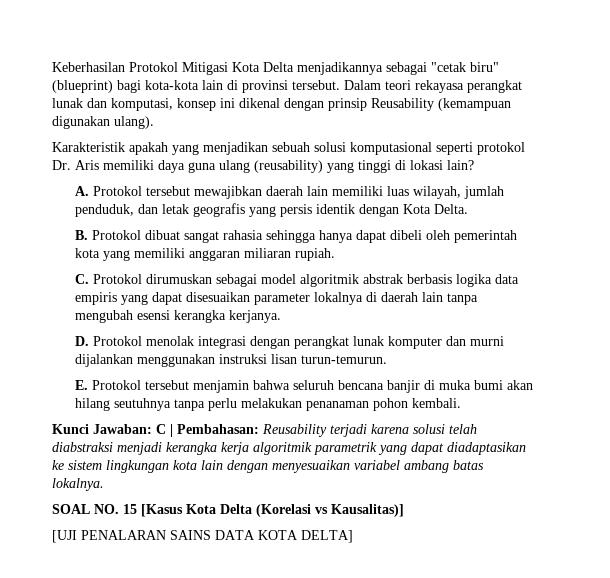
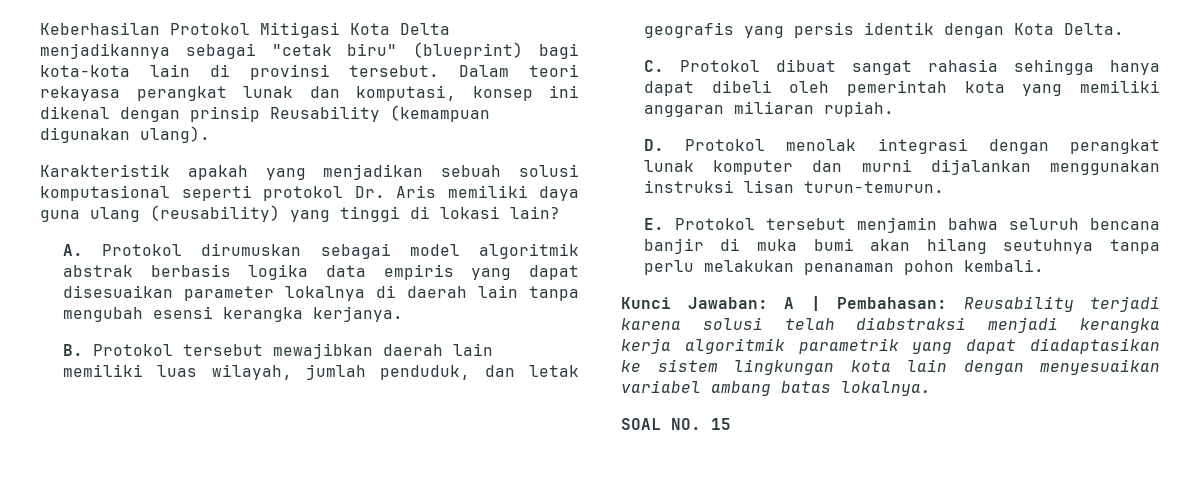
[145,186,504,199] [74,203,468,217] [74,230,517,243] [74,248,335,261] [74,274,142,284] tersebut mewajibkan daerah lain memiliki luas wilayah, jumlah penduduk, dan letak geografis yang persis identik dengan Kota Delta. // B. Protokol dibuat sangat rahasia sehingga hanya dapat dibeli oleh pemerintah kota yang memiliki anggaran miliaran rupiah. // C. Protokol -> (183, 250) none
(281, 316) none -> [62,343,493,359] [62,364,580,380] [643,22,1124,38] [643,59,1160,75] [643,80,1160,96] [643,101,894,117] // B. Protokol tersebut mewajibkan daerah lain memiliki luas wilayah, jumlah penduduk, dan letak geografis yang persis identik dengan Kota Delta. // C. Protokol dibuat sangat rahasia sehingga hanya dapat dibeli oleh pemerintah kota yang memiliki anggaran miliaran rupiah.
[156,424,166,434] C -> [784,297,794,309] A
[141,504,404,517] [52,530,353,543] [Kasus Kota Delta (Korelasi vs Kausalitas)] // [UJI PENALARAN SAINS DATA KOTA DELTA] -> (731, 424) none

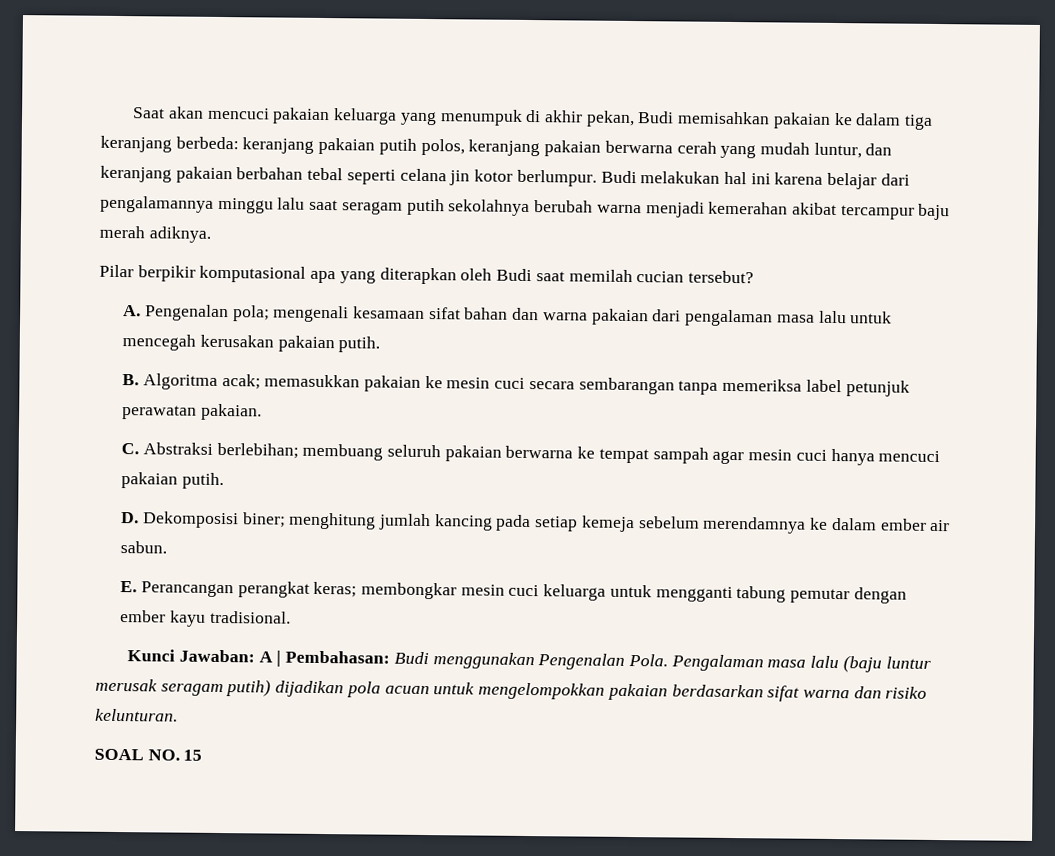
[40,22,450,38] [40,42,579,59] [40,64,579,80] [40,85,579,101] [40,105,490,122] [40,126,210,143] [40,164,579,180] [40,185,579,201] [40,205,560,222] [62,243,580,259] [62,264,579,280] [62,285,579,301] [62,306,403,322] [62,343,493,359] [62,364,580,380] [643,22,1124,38] [643,59,1160,75] [643,80,1160,96] [643,101,894,117] [643,138,1160,154] [643,159,1160,175] [643,180,944,193] [643,217,1160,233] [643,238,1160,254] [643,259,1044,275] Keberhasilan Protokol Mitigasi Kota Delta menjadikannya sebagai "cetak biru" (blueprint) bagi kota-kota lain di provinsi tersebut. Dalam teori rekayasa perangkat lunak dan komputasi, konsep ini dikenal dengan prinsip Reusability (kemampuan digunakan ulang). // Karakteristik apakah yang menjadikan sebuah solusi komputasional seperti protokol Dr. Aris memiliki daya guna ulang (reusability) yang tinggi di lokasi lain? // A. Protokol dirumuskan sebagai model algoritmik abstrak berbasis logika data empiris yang dapat disesuaikan parameter lokalnya di daerah lain tanpa mengubah esensi kerangka kerjanya. // B. Protokol tersebut mewajibkan daerah lain memiliki luas wilayah, jumlah penduduk, dan letak geografis yang persis identik dengan Kota Delta. // C. Protokol dibuat sangat rahasia sehingga hanya dapat dibeli oleh pemerintah kota yang memiliki anggaran miliaran rupiah. // D. Protokol menolak integrasi dengan perangkat lunak komputer dan murni dijalankan menggunakan instruksi lisan turun-temurun. // E. Protokol tersebut menjamin bahwa seluruh bencana banjir di muka bumi akan hilang seutuhnya tanpa perlu melakukan penanaman pohon kembali. -> [133,106,934,130] [100,135,893,159] [100,165,910,190] [100,195,951,221] [99,225,211,243] [99,264,754,285] [123,304,893,327] [122,334,381,353] [122,373,910,397] [122,403,262,421] [121,442,941,466] [121,472,224,490] [121,511,951,534] [120,541,168,554] [120,581,907,604] [120,610,291,627] Saat akan mencuci pakaian keluarga yang menumpuk di akhir pekan, Budi memisahkan pakaian ke dalam tiga keranjang berbeda: keranjang pakaian putih polos, keranjang pakaian berwarna cerah yang mudah luntur, dan keranjang pakaian berbahan tebal seperti celana jin kotor berlumpur. Budi melakukan hal ini karena belajar dari pengalamannya minggu lalu saat seragam putih sekolahnya berubah warna menjadi kemerahan akibat tercampur baju merah adiknya. // Pilar berpikir komputasional apa yang diterapkan oleh Budi saat memilah cucian tersebut? // A. Pengenalan pola; mengenali kesamaan sifat bahan dan warna pakaian dari pengalaman masa lalu untuk mencegah kerusakan pakaian putih. // B. Algoritma acak; memasukkan pakaian ke mesin cuci secara sembarangan tanpa memeriksa label petunjuk perawatan pakaian. // C. Abstraksi berlebihan; membuang seluruh pakaian berwarna ke tempat sampah agar mesin cuci hanya mencuci pakaian putih. // D. Dekomposisi biner; menghitung jumlah kancing pada setiap kemeja sebelum merendamnya ke dalam ember air sabun. // E. Perancangan perangkat keras; membongkar mesin cuci keluarga untuk mengganti tabung pemutar dengan ember kayu tradisional.
[963,296,1160,312] [621,317,1160,333] [621,338,1160,354] [621,359,1160,375] [621,380,931,396] Reusability terjadi karena solusi telah diabstraksi menjadi kerangka kerja algoritmik parametrik yang dapat diadaptasikan ke sistem lingkungan kota lain dengan menyesuaikan variabel ambang batas lokalnya. -> [393,651,931,673] [95,678,928,702] [95,708,178,722] Budi menggunakan Pengenalan Pola. Pengalaman masa lalu (baju luntur merusak seragam putih) dijadikan pola acuan untuk mengelompokkan pakaian berdasarkan sifat warna dan risiko kelunturan.

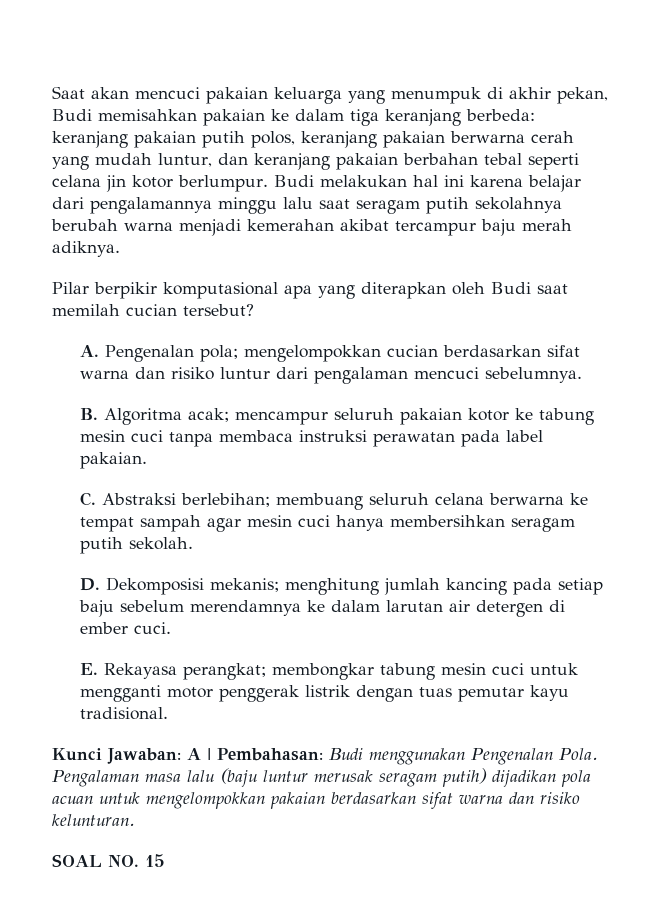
[273,305,893,327] [122,334,381,353] [122,373,910,397] [122,405,198,420] mengenali kesamaan sifat bahan dan warna pakaian dari pengalaman masa lalu untuk mencegah kerusakan pakaian putih. // B. Algoritma acak; memasukkan pakaian ke mesin cuci secara sembarangan tanpa memeriksa label petunjuk perawatan -> [244,345,581,362] [80,367,583,384] [80,408,595,425] [80,430,544,447] mengelompokkan cucian berdasarkan sifat warna dan risiko luntur dari pengalaman mencuci sebelumnya. // B. Algoritma acak; mencampur seluruh pakaian kotor ke tabung mesin cuci tanpa membaca instruksi perawatan pada label
[444,445,502,462] pakaian -> [435,493,485,505] celana
[878,450,941,463] [121,472,224,490] mencuci pakaian putih. -> [390,515,576,532] [80,537,194,554] membersihkan seragam putih sekolah.
[242,512,286,528] biner; -> [210,578,280,592] mekanis;
[580,515,635,533] kemeja -> [79,600,115,617] baju
[880,518,951,532] [120,541,168,554] [120,581,607,601] ember air sabun. // E. Perancangan perangkat keras; membongkar mesin cuci keluarga -> [386,600,566,617] [80,622,172,634] [80,663,525,680] larutan air detergen di ember cuci. // E. Rekayasa perangkat; membongkar tabung mesin cuci
[736,586,907,604] [120,610,167,623] tabung pemutar dengan ember -> [167,685,525,702] motor penggerak listrik dengan tuas pemutar

